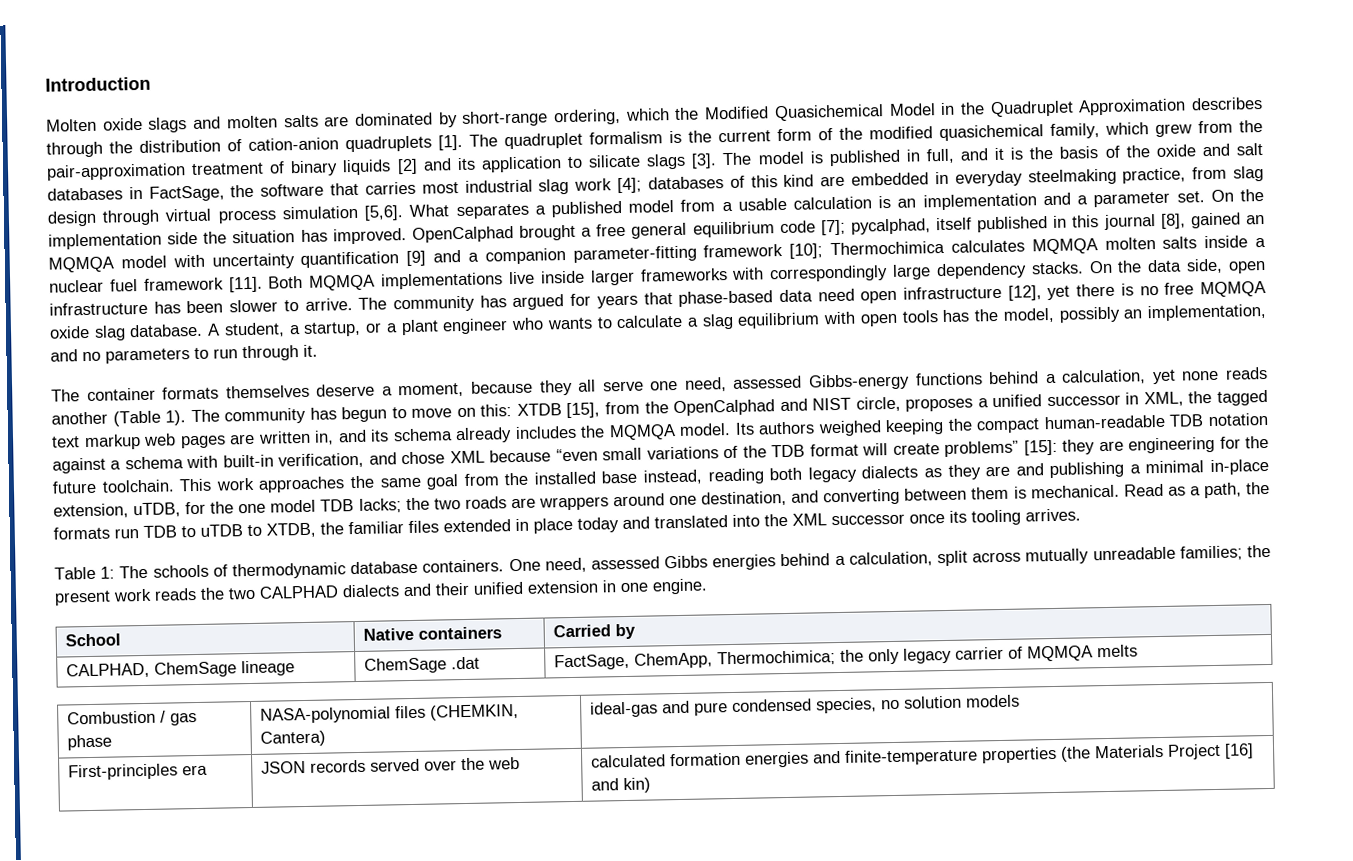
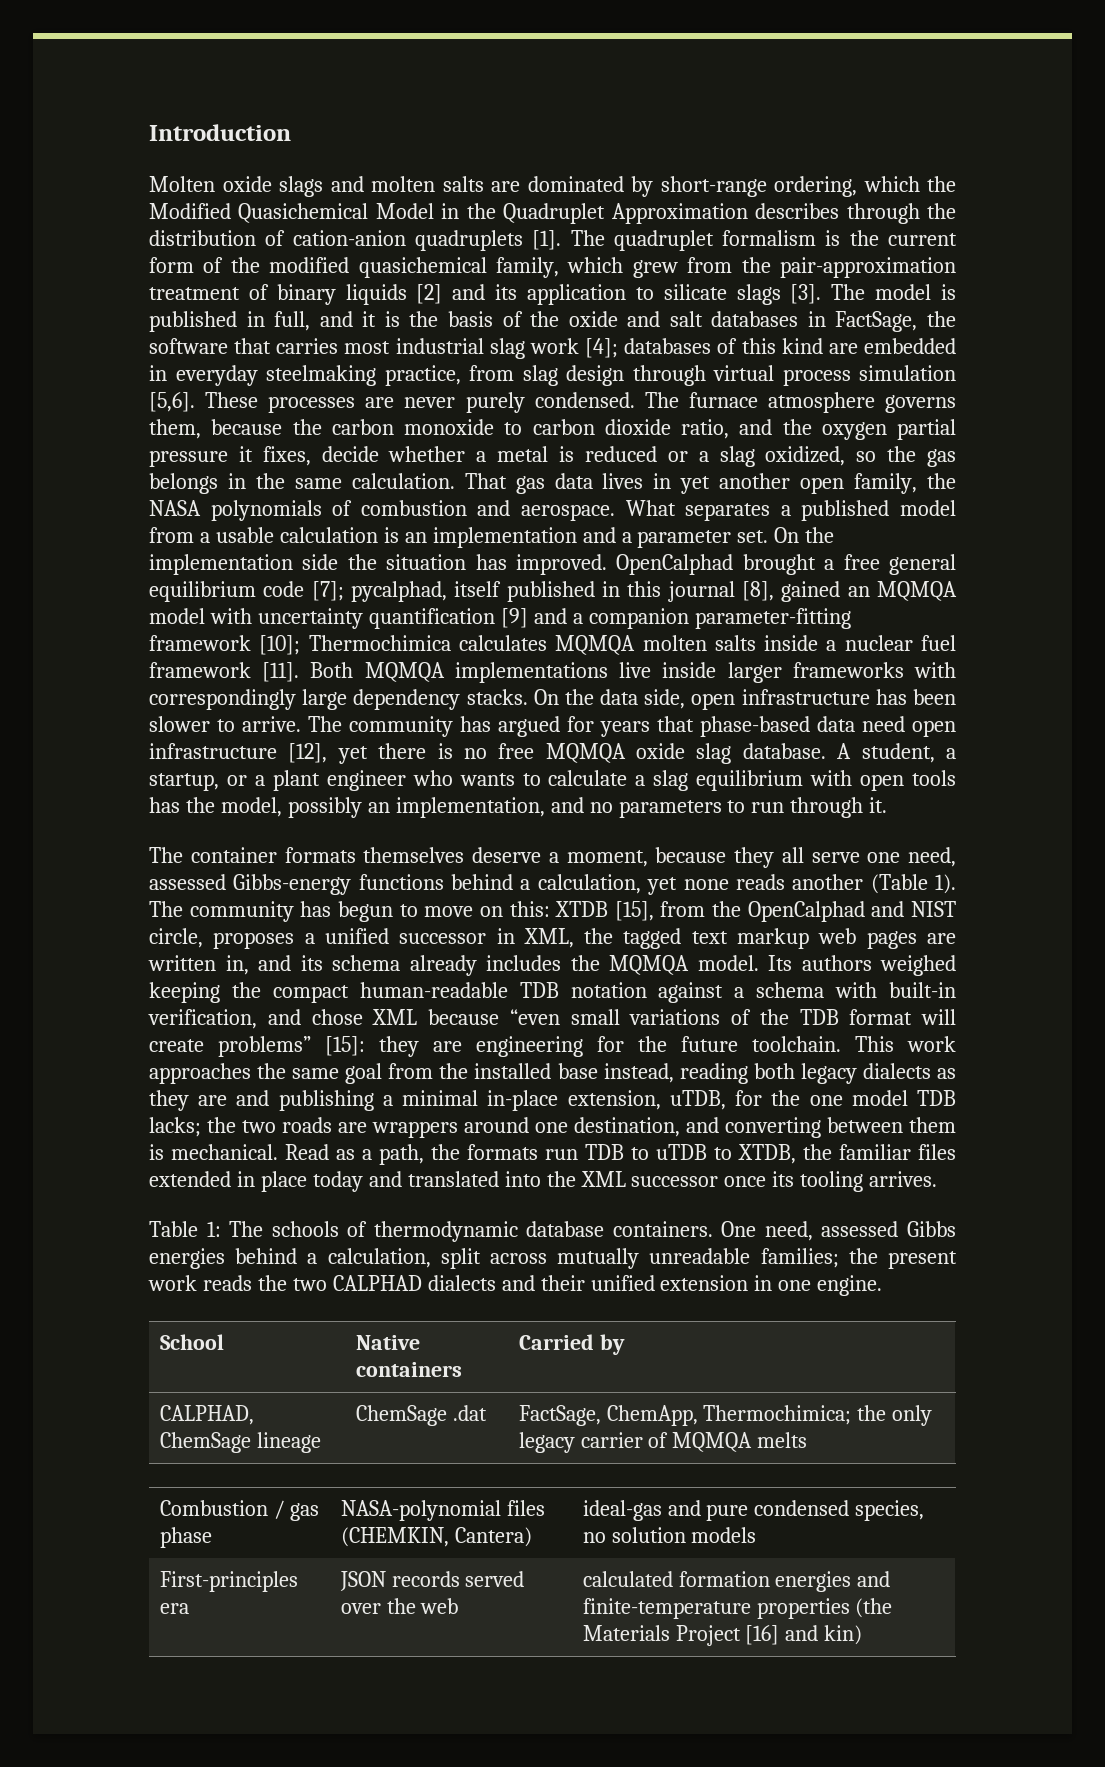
(405, 213) none -> [205,392,957,413] [149,419,956,440] [149,446,957,467] [149,473,957,494] [149,500,615,521] These processes are never purely condensed. The furnace atmosphere governs them, because the carbon monoxide to carbon dioxide ratio, and the oxygen partial pressure it fixes, decide whether a metal is reduced or a slag oxidized, so the gas belongs in the same calculation. That gas data lives in yet another open family, the NASA polynomials of combustion and aerospace.

